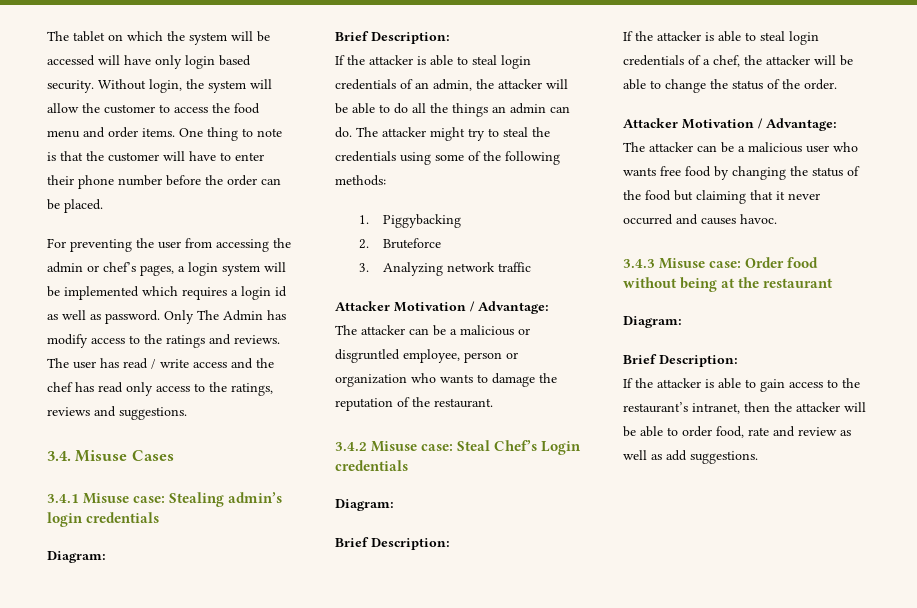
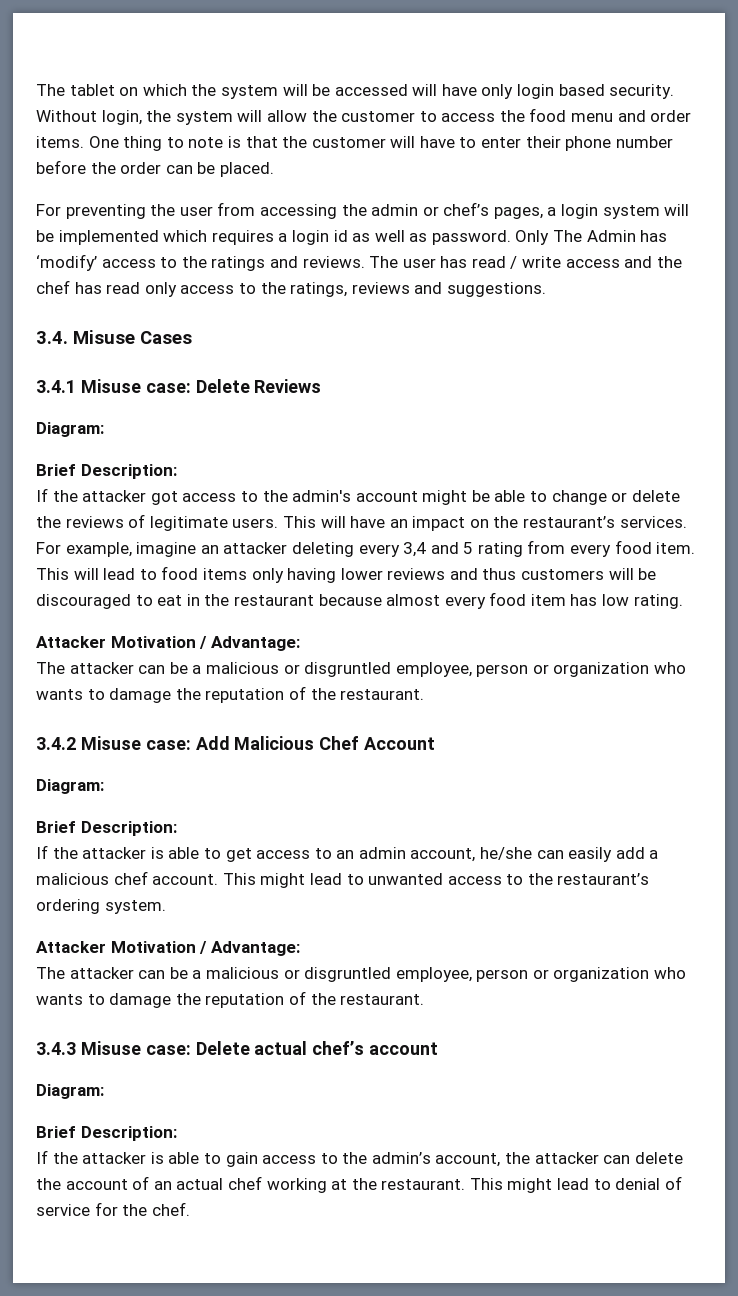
[47,334,88,348] modify -> [36,254,97,271] ‘modify’
[169,492,283,507] [47,512,160,527] [47,551,106,563] [335,31,450,44] [335,55,531,69] [335,79,568,91] [335,103,570,117] [335,127,550,141] [335,151,560,165] [335,175,386,186] [359,214,462,228] [359,238,442,249] [359,262,532,276] Stealing admin’s login credentials // Diagram: // Brief Description: // If the attacker is able to steal login credentials of an admin, the attacker will be able to do all the things an admin can do. The attacker might try to steal the credentials using some of the following methods: // 1. Piggybacking // 2. Bruteforce // 3. Analyzing network traffic -> [195,379,322,393] [36,422,104,437] [36,464,177,479] [36,488,680,505] [36,514,687,531] [36,540,696,557] [36,566,657,583] [36,592,683,609] Delete Reviews // Diagram: // Brief Description: // If the attacker got access to the admin's account might be able to change or delete the reviews of legitimate users. This will have an impact on the restaurant’s services. For example, imagine an attacker deleting every 3,4 and 5 rating from every food item. This will lead to food items only having lower reviews and thus customers will be discouraged to eat in the restaurant because almost every food item has low rating.
[457,440,582,455] [335,460,408,471] [335,499,394,511] [335,537,450,550] [623,31,819,45] [623,55,853,67] [623,79,837,93] Steal Chef’s Login credentials // Diagram: // Brief Description: // If the attacker is able to steal login credentials of a chef, the attacker will be able to change the status of the order. -> [195,736,436,750] [36,779,104,794] [36,821,177,836] [36,845,659,862] [36,871,650,888] [36,899,166,914] Add Malicious Chef Account // Diagram: // Brief Description: // If the attacker is able to get access to an admin account, he/she can easily add a malicious chef account. This might lead to unwanted access to the restaurant’s ordering system.
[806,142,858,153] [623,166,860,180] [623,190,820,204] [623,214,777,225] [623,257,819,269] [623,277,834,292] user who wants free food by changing the status of the food but claiming that it never occurred and causes havoc. // 3.4.3 Misuse case: Order food without being at the restaurant -> [283,967,687,982] [36,991,425,1008] [36,1041,439,1055] or disgruntled employee, person or organization who wants to damage the reputation of the restaurant. // 3.4.3 Misuse case: Delete actual chef’s account
[623,402,866,414] [623,426,851,438] [623,450,758,464] restaurant’s intranet, then the attacker will be able to order food, rate and review as well as add suggestions. -> [371,1152,683,1167] [36,1176,682,1193] [36,1202,190,1216] admin’s account, the attacker can delete the account of an actual chef working at the restaurant. This might lead to denial of service for the chef.

